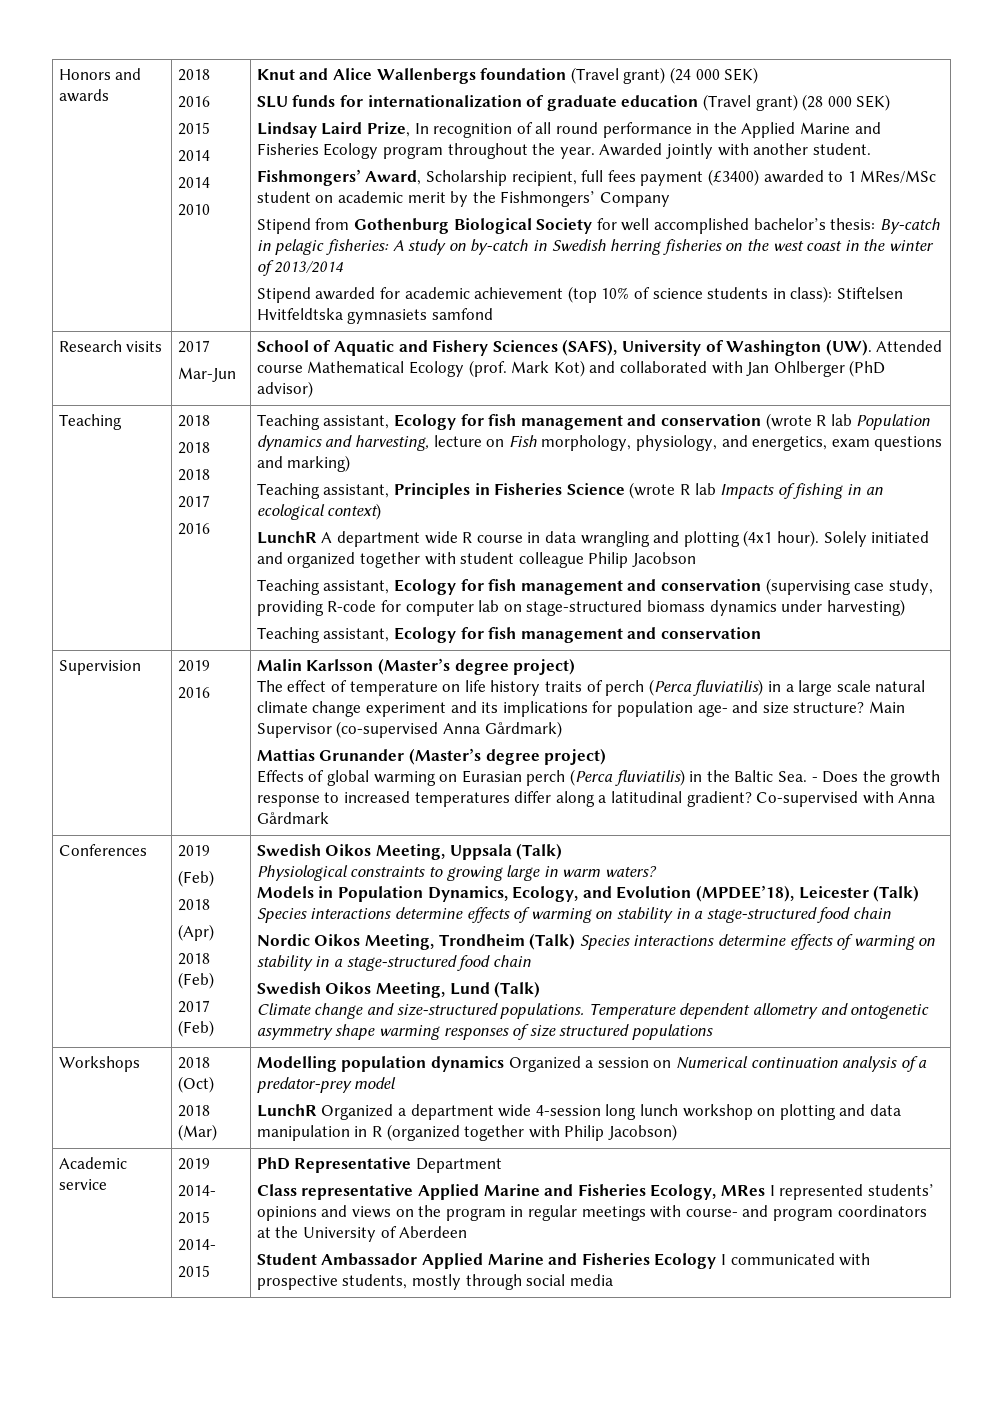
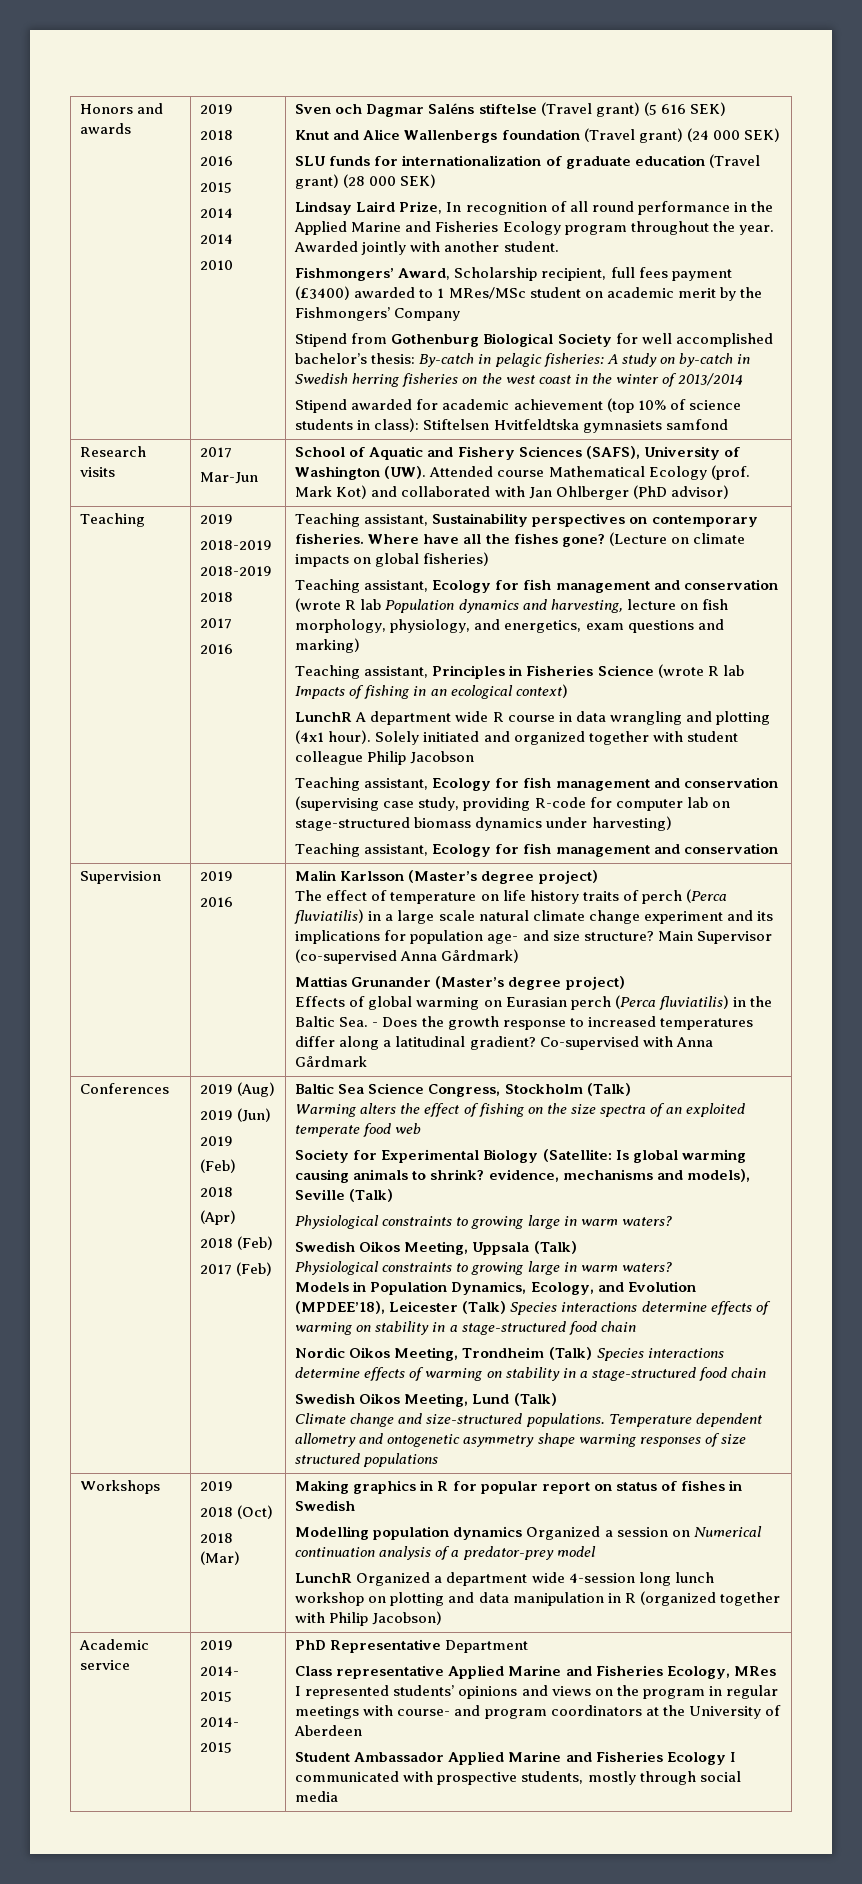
(109, 95) none -> [200,104,234,114] 2019 //
(210, 210) none -> [295,102,726,117] Sven och Dagmar Saléns stiftelse (Travel grant) (5 616 SEK) //
[177,415,210,427] [177,442,210,454] 2018 // 2018 -> [200,514,234,524] [200,540,273,550] [200,566,273,576] 2019 // 2018-2019 // 2018-2019
(390, 422) none -> [432,513,758,527] [295,532,745,547] [295,552,490,567] [295,579,429,593] Sustainability perspectives on contemporary fisheries. Where have all the fishes gone? (Lecture on climate impacts on global fisheries) // Teaching assistant,
[508,435,537,447] Fish -> [701,599,728,610] fish
(210, 851) none -> [237,1082,276,1097] [200,1108,272,1122] [200,1136,234,1146] (Aug) // 2019 (Jun) // 2019
(214, 1028) none -> [295,1083,631,1097] [295,1103,745,1117] [295,1123,422,1137] [295,1149,746,1163] [295,1169,750,1183] [295,1189,394,1202] [295,1215,672,1229] Baltic Sea Science Congress, Stockholm (Talk) // Warming alters the effect of fishing on the size spectra of an exploited temperate food web // Society for Experimental Biology (Satellite: Is global warming causing animals to shrink? evidence, mechanisms and models), Seville (Talk) // Physiological constraints to growing large in warm waters? //
(140, 1064) none -> [200,1481,234,1491] 2019 //
(217, 1132) none -> [295,1480,742,1494] [295,1500,356,1511] Making graphics in R for popular report on status of fishes in Swedish //

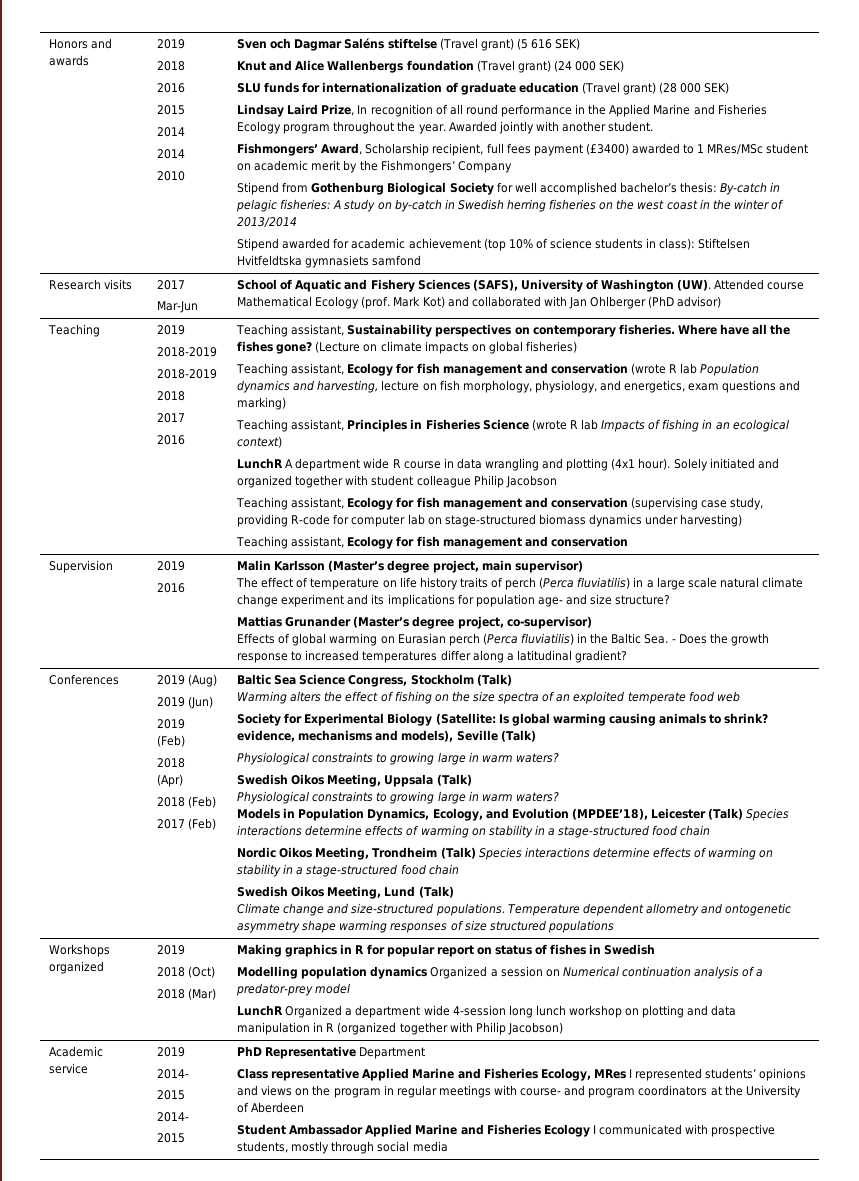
[538,870,598,884] project) -> [432,560,583,573] project, main supervisor)
[657,931,772,944] [295,949,520,964] Main Supervisor (co-supervised Anna Gårdmark) -> (671, 600) none
[565,976,625,990] project) -> [457,616,592,629] project, co-supervisor)
[539,1036,713,1050] [295,1056,368,1067] Co-supervised with Anna Gårdmark -> (627, 656) none
(161, 1487) none -> [49,961,105,974] organized

